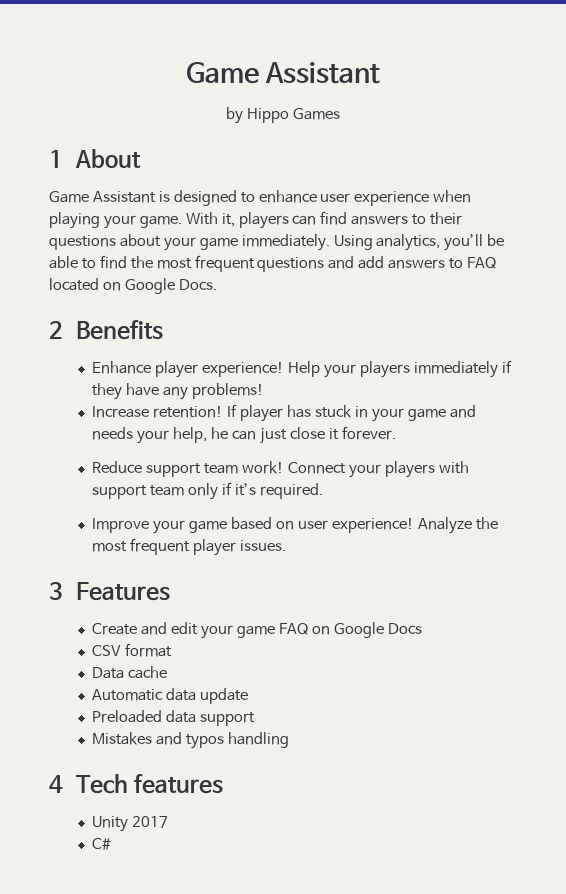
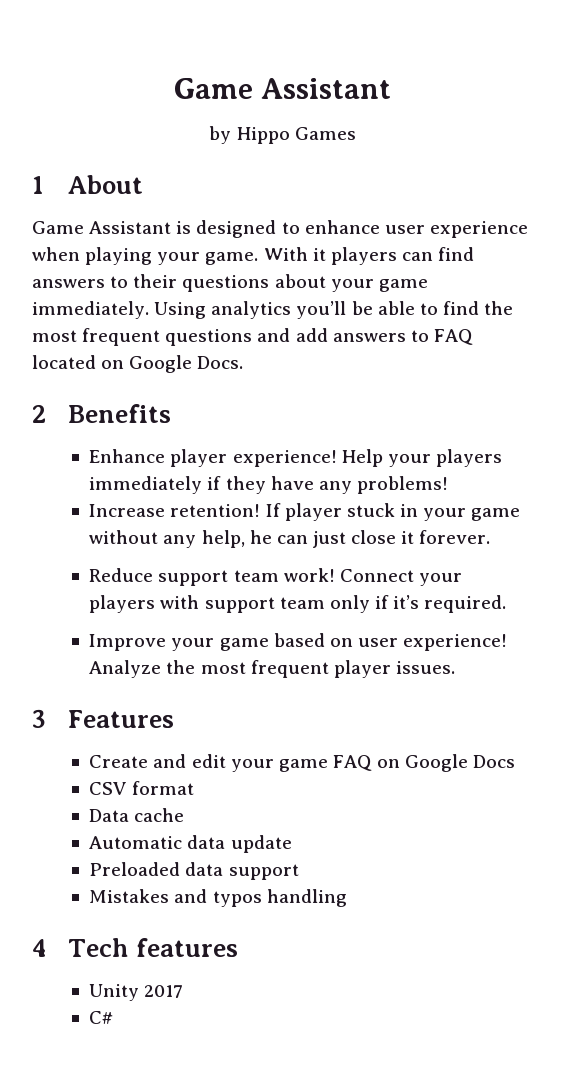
[221,213,235,227] it, -> [312,248,326,261] it
[376,234,441,251] analytics, -> [211,301,292,319] analytics
[286,405,311,418] has -> (342, 512) none
[449,405,476,418] [92,427,170,444] and needs your -> [89,530,197,548] without any

